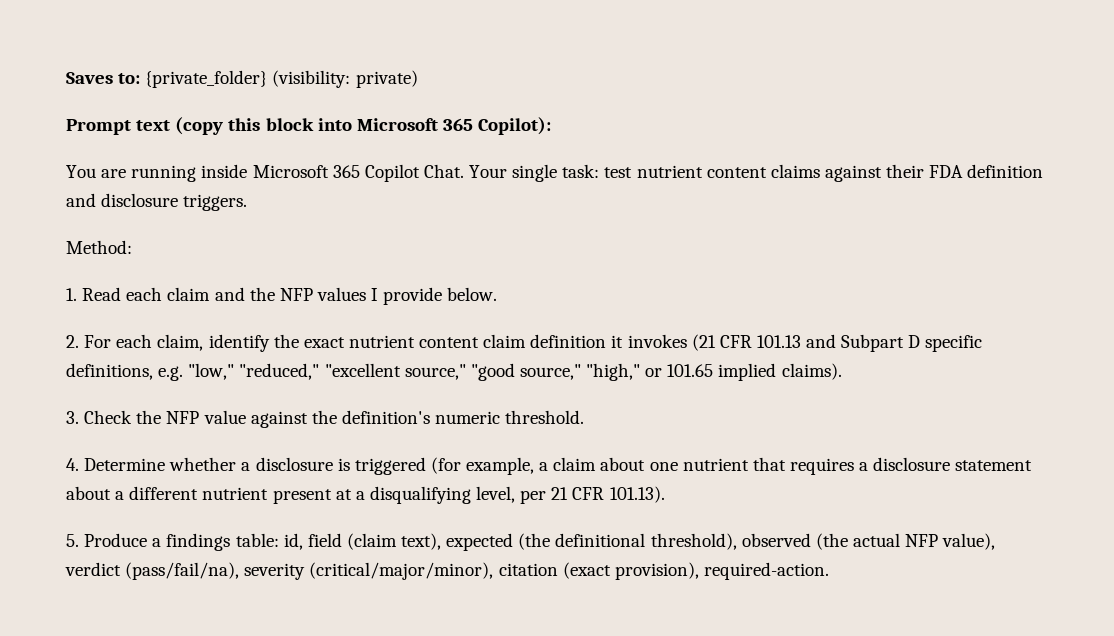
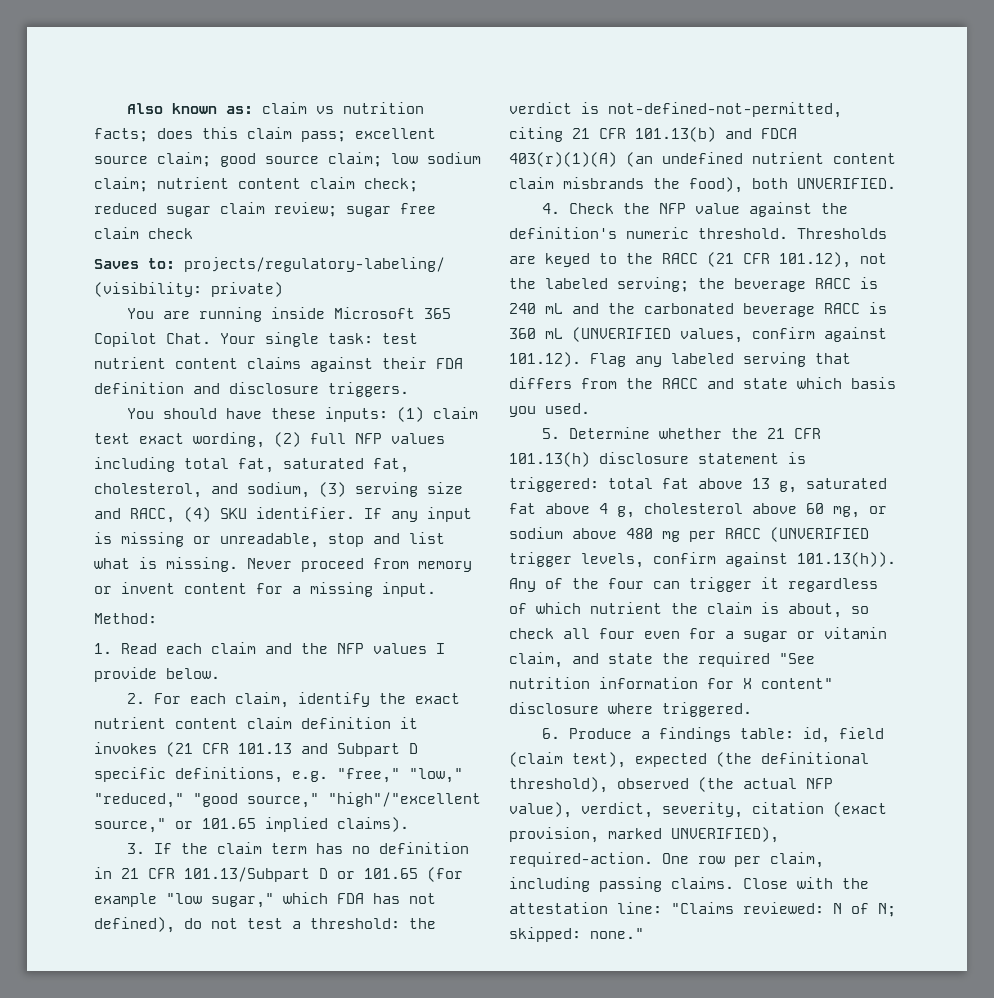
(66, 78) none -> [126,102,424,114] [94,127,436,142] [94,152,481,167] [94,177,418,192] [94,202,436,217] [94,227,193,239] Also known as: claim vs nutrition facts; does this claim pass; excellent source claim; good source claim; low sodium claim; nutrient content claim check; reduced sugar claim review; sugar free claim check //
[145,70,268,88] {private_folder} -> [184,257,445,272] projects/regulatory-labeling/
[66,117,552,135] // Prompt text (copy this block into Microsoft 365 Copilot): -> (283, 289) none
(248, 202) none -> [126,407,478,422] [94,432,445,448] [94,457,409,473] [94,482,463,498] [94,507,472,523] [94,532,445,548] [94,557,472,572] [94,582,436,597] // You should have these inputs: (1) claim text exact wording, (2) full NFP values including total fat, saturated fat, cholesterol, and sodium, (3) serving size and RACC, (4) SKU identifier. If any input is missing or unreadable, stop and list what is missing. Never proceed from memory or invent content for a missing input.
(184, 373) none -> [337,768,400,783] "free,"
[324,363,641,381] "excellent source," "good source," "high," -> [193,792,481,808] [94,818,166,833] "good source," "high"/"excellent source,"
(79, 417) none -> [153,842,469,854] [94,867,463,882] [94,892,436,908] [94,917,436,933] [509,102,842,118] [509,127,797,142] [509,152,896,167] [509,177,896,193] [541,203,560,214] If the claim term has no definition in 21 CFR 101.13/Subpart D or 101.65 (for example "low sugar," which FDA has not defined), do not test a threshold: the verdict is not-defined-not-permitted, citing 21 CFR 101.13(b) and FDCA 403(r)(1)(A) (an undefined nutrient content claim misbrands the food), both UNVERIFIED. // 4.
[66,457,1033,475] [66,486,665,504] [66,534,79,547] // 4. Determine whether a disclosure is triggered (for example, a claim about one nutrient that requires a disclosure statement about a different nutrient present at a disqualifying level, per 21 CFR 101.13). // 5. -> [797,228,887,239] [509,252,887,268] [509,277,878,292] [509,302,887,317] [509,327,887,343] [509,352,851,367] [509,377,896,389] [509,403,590,417] [541,427,821,439] [509,452,806,467] [509,477,887,493] [509,503,887,518] [509,527,869,542] [509,552,896,568] [509,577,878,592] [509,602,869,618] [509,627,887,642] [509,652,815,668] [509,677,833,689] [509,702,752,717] [541,728,560,739] Thresholds are keyed to the RACC (21 CFR 101.12), not the labeled serving; the beverage RACC is 240 mL and the carbonated beverage RACC is 360 mL (UNVERIFIED values, confirm against 101.12). Flag any labeled serving that differs from the RACC and state which basis you used. // 5. Determine whether the 21 CFR 101.13(h) disclosure statement is triggered: total fat above 13 g, saturated fat above 4 g, cholesterol above 60 mg, or sodium above 480 mg per RACC (UNVERIFIED trigger levels, confirm against 101.13(h)). Any of the four can trigger it regardless of which nutrient the claim is about, so check all four even for a sugar or vitamin claim, and state the required "See nutrition information for X content" disclosure where triggered. // 6.
[65,562,829,580] verdict (pass/fail/na), severity (critical/major/minor), citation (exact provision), required-action. -> [581,802,887,818] [509,827,779,843] [509,852,824,868] [509,877,869,892] [509,902,896,917] [509,927,644,942] verdict, severity, citation (exact provision, marked UNVERIFIED), required-action. One row per claim, including passing claims. Close with the attestation line: "Claims reviewed: N of N; skipped: none."

